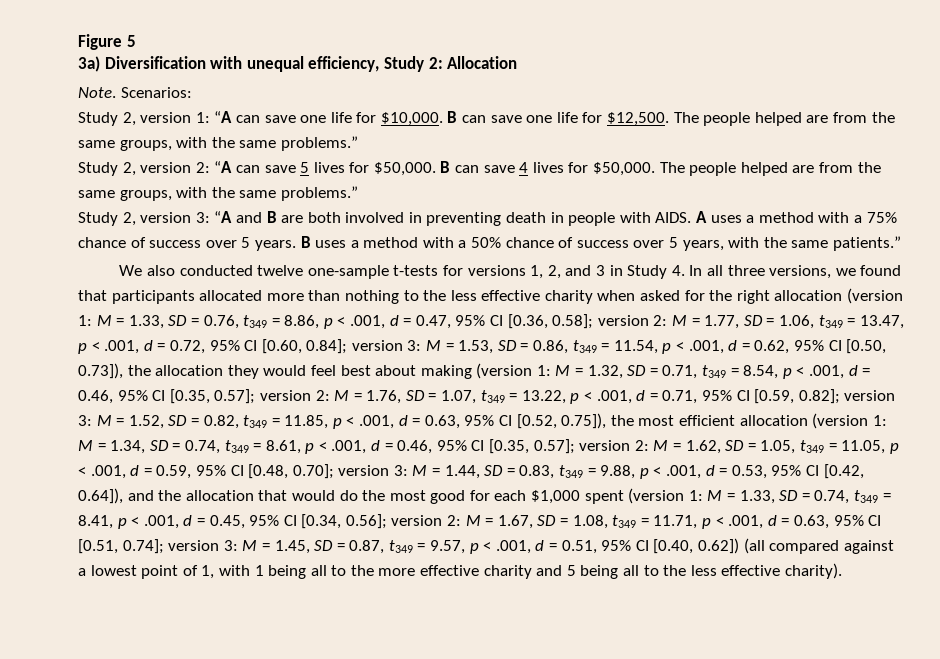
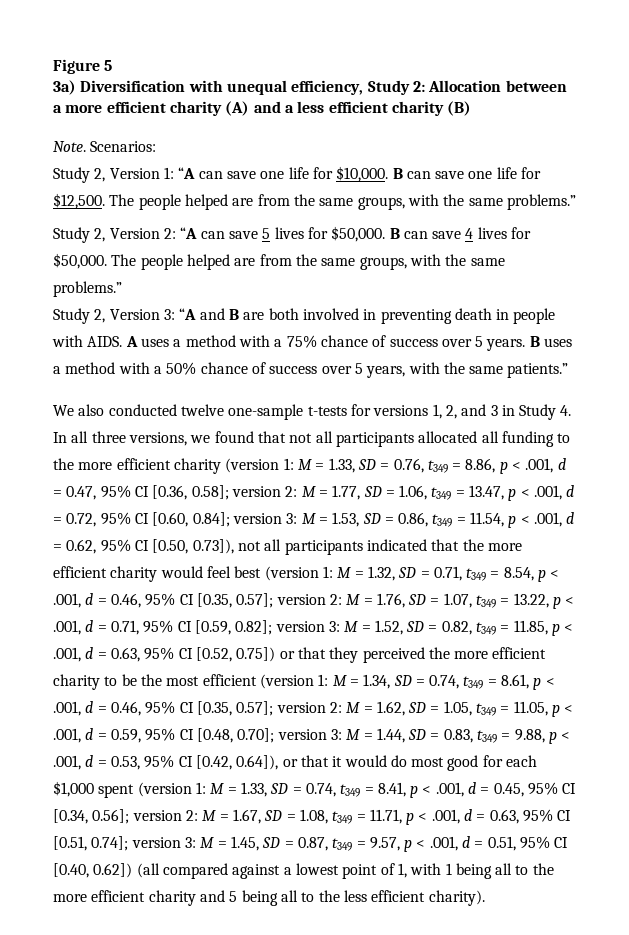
(518, 62) none -> [505,80,567,92] [53,101,472,116] between a more efficient charity (A) and a less efficient charity (B)
[140,112,192,123] version -> [109,168,160,179] Version
[140,162,192,173] version -> [109,228,160,239] Version
[140,212,192,223] version -> [109,309,160,320] Version
[111,290,843,304] participants allocated more than nothing to the less effective charity when asked for the right allocation -> [289,431,571,447] [53,458,221,474] not all participants allocated all funding to the more efficient charity
[127,365,259,379] the allocation they -> [237,539,522,555] [53,566,158,582] not all participants indicated that the more efficient charity
[375,365,472,379] about making -> (262, 572) none
[561,413,607,429] 0.75]), -> [236,647,547,663] [53,674,137,690] 0.75]) or that they perceived the more efficient charity to be
[739,415,808,426] allocation -> (257, 680) none
[127,490,288,501] and the allocation that -> [282,755,343,767] or that it
[362,490,386,501] the -> (407, 761) none
[420,565,480,576] effective -> [91,890,146,902] efficient
[721,565,781,576] effective -> [371,890,426,902] efficient

